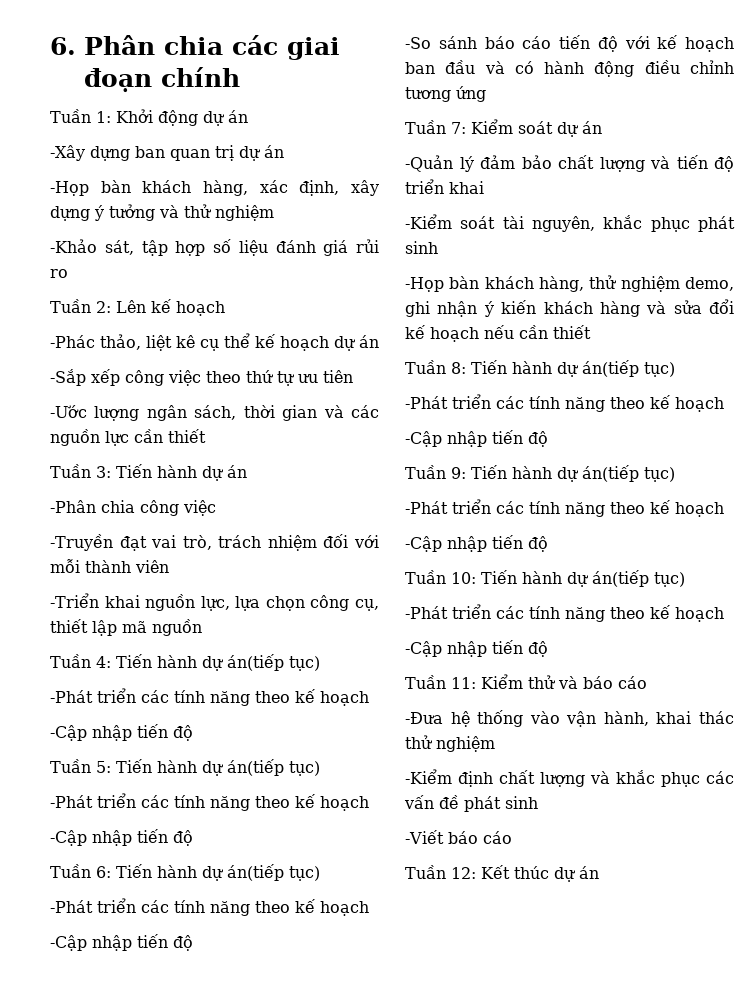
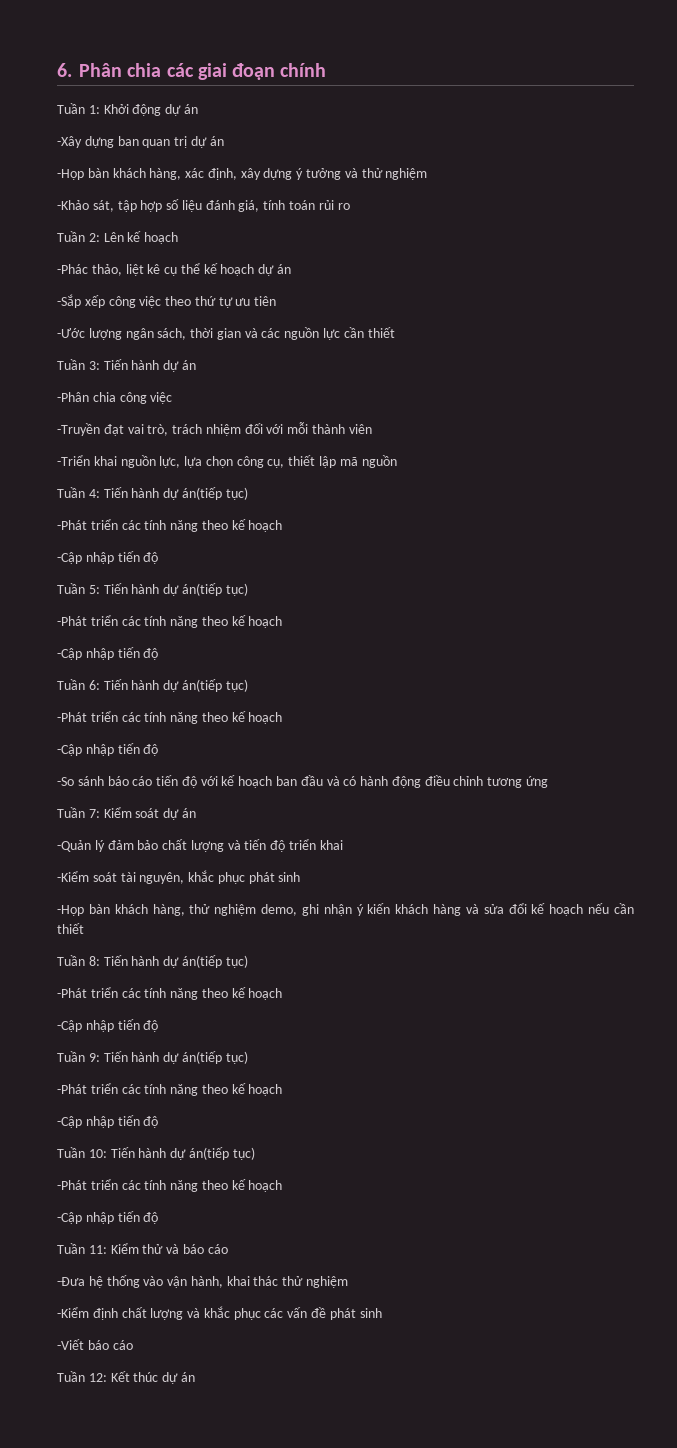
[323,240,349,256] giá -> [238,200,316,212] giá, tính toán

